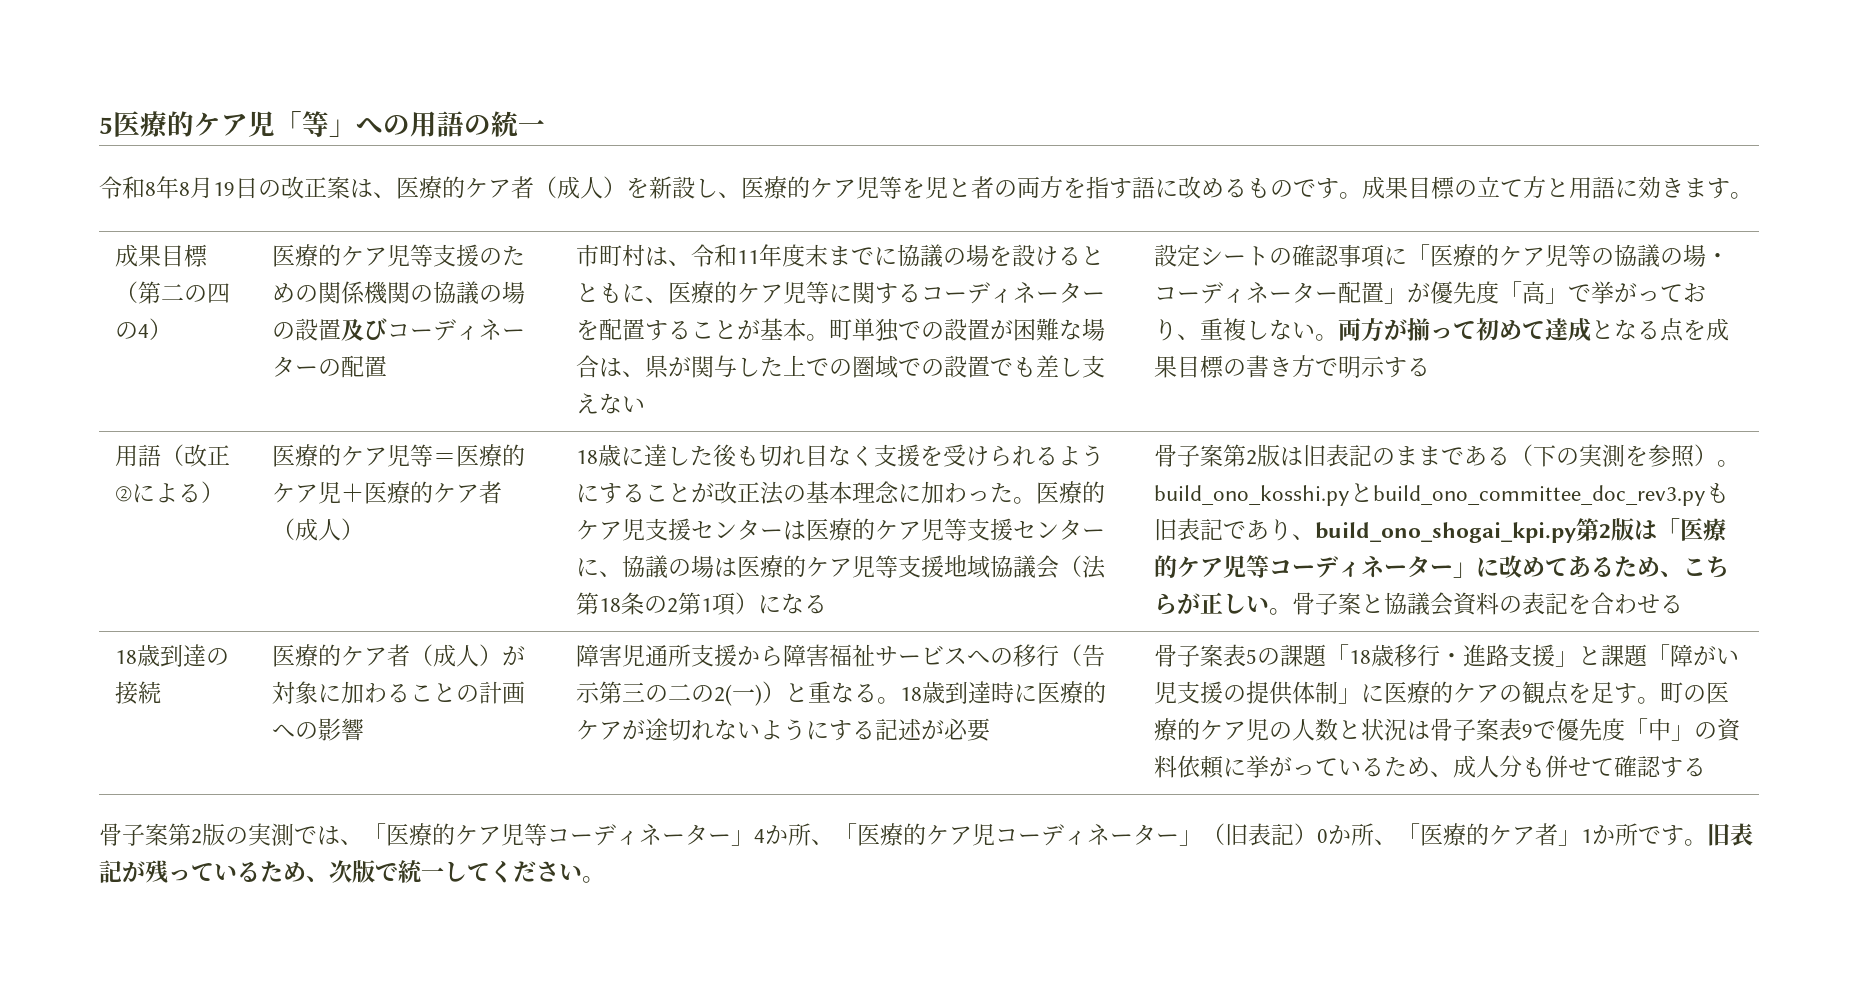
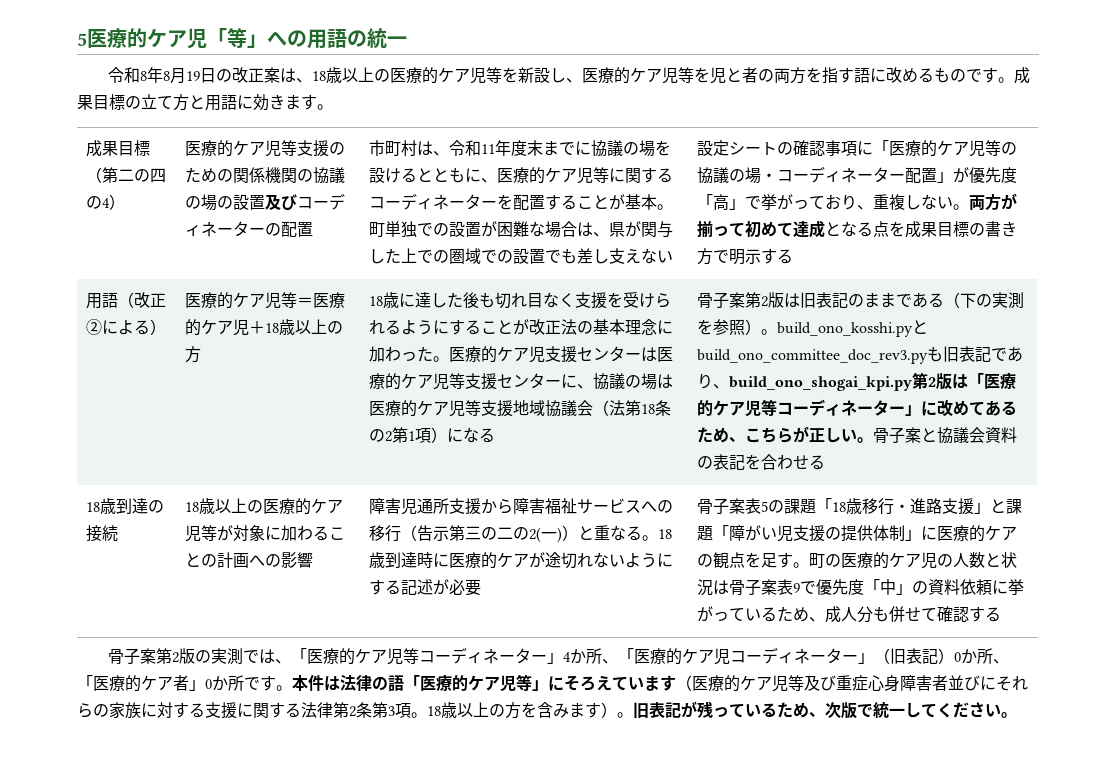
[396,176,626,199] 医療的ケア者（成人） -> [311,67,502,84] 18歳以上の医療的ケア児等
[363,481,502,504] [271,518,364,541] 医療的ケア者（成人） -> [264,319,343,335] [184,346,201,363] 18歳以上の方
[271,644,502,667] 医療的ケア者（成人） -> [184,498,343,515] [184,525,217,542] 18歳以上の医療的ケア児等
[1581,829,1592,843] 1 -> [205,679,212,689] 0
(1707, 842) none -> [292,674,1028,692] [77,702,633,719] 本件は法律の語「医療的ケア児等」にそろえています（医療的ケア児等及び重症心身障害者並びにそれらの家族に対する支援に関する法律第2条第3項。18歳以上の方を含みます）。

